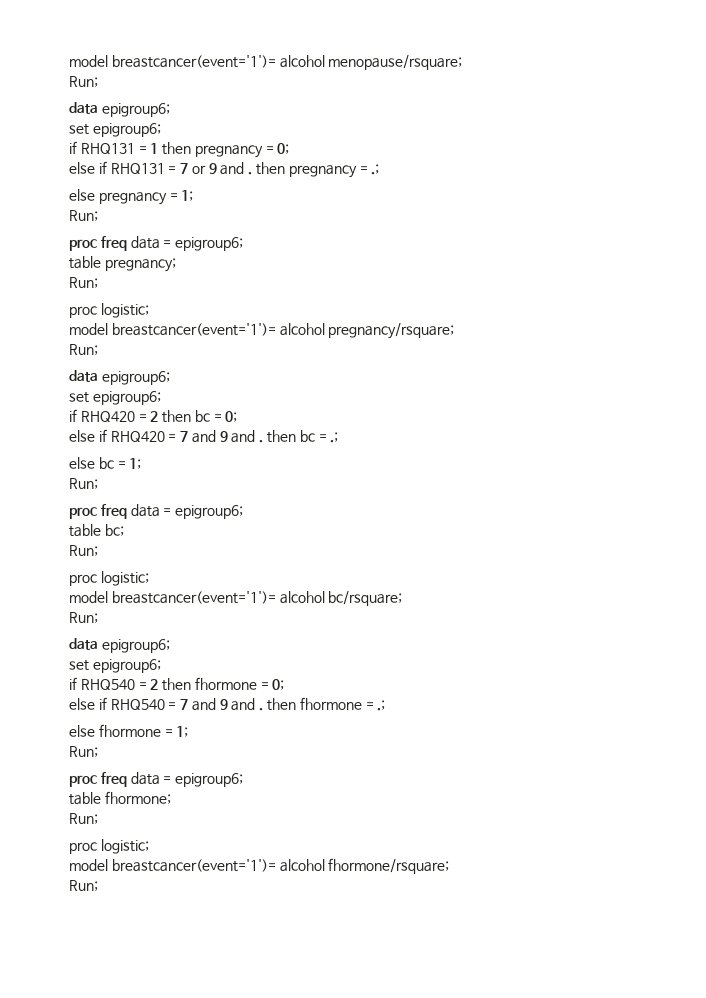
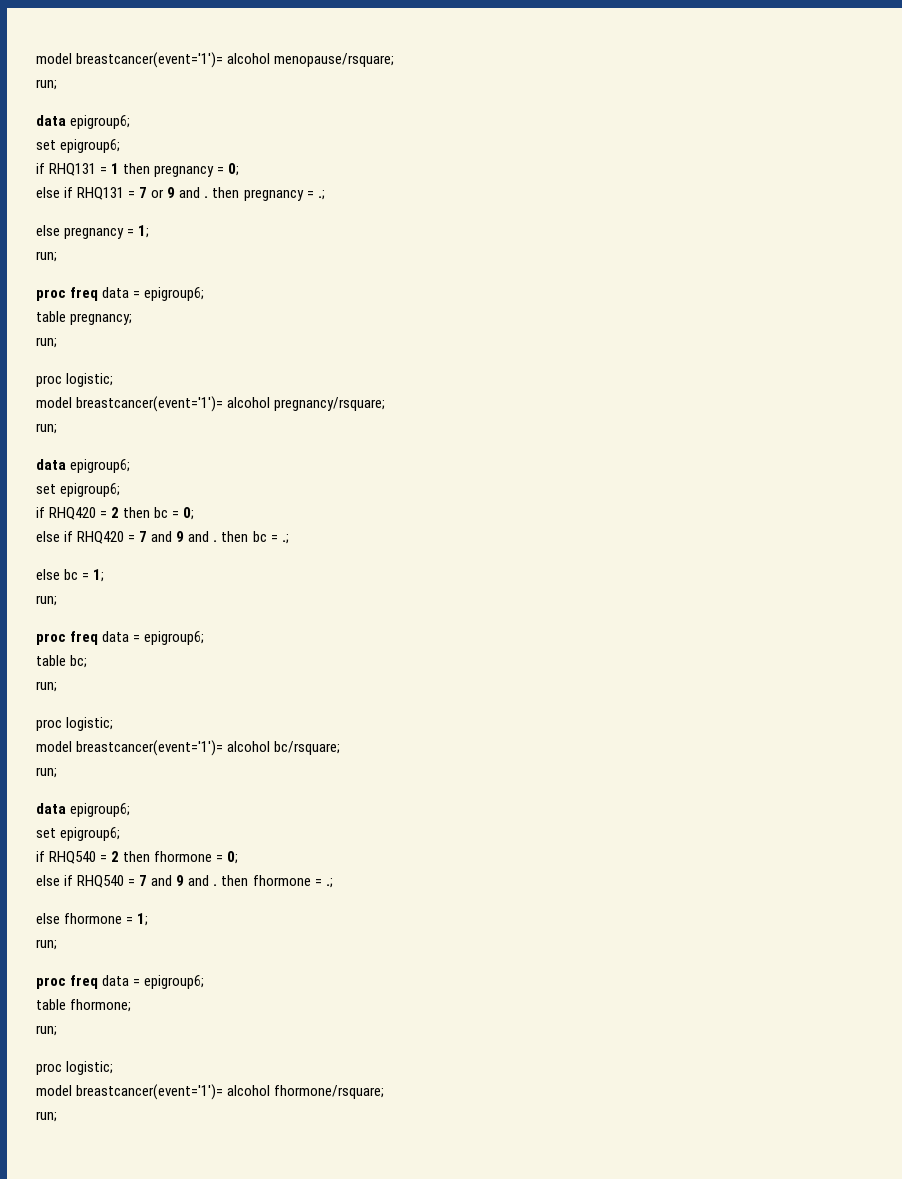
[69,76,98,87] Run; -> [36,79,57,90] run;
[69,210,98,221] Run; -> [36,251,57,262] run;
[69,277,98,288] Run; -> [36,337,57,348] run;
[69,344,98,355] Run; -> [36,423,57,434] run;
[69,478,98,489] Run; -> [36,595,57,606] run;
[69,545,98,556] Run; -> [36,681,57,692] run;
[69,612,98,623] Run; -> [36,767,57,778] run;
[69,746,98,757] Run; -> [36,939,57,950] run;
[69,813,98,824] Run; -> [36,1025,57,1036] run;
[69,880,98,891] Run; -> [36,1111,57,1122] run;

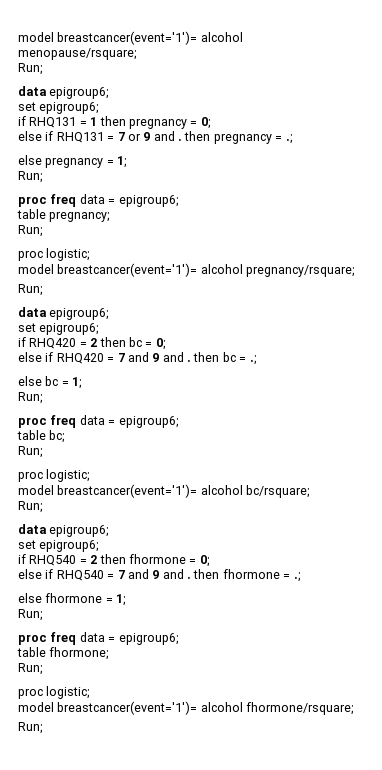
[36,79,57,90] run; -> [18,63,42,75] Run;
[36,251,57,262] run; -> [18,171,42,183] Run;
[36,337,57,348] run; -> [18,225,42,237] Run;
[36,423,57,434] run; -> [18,284,42,296] Run;
[36,595,57,606] run; -> [18,392,42,404] Run;
[36,681,57,692] run; -> [18,446,42,458] Run;
[36,767,57,778] run; -> [18,501,42,513] Run;
[36,939,57,950] run; -> [18,609,42,621] Run;
[36,1025,57,1036] run; -> [18,663,42,675] Run;
[36,1111,57,1122] run; -> [18,722,42,734] Run;

